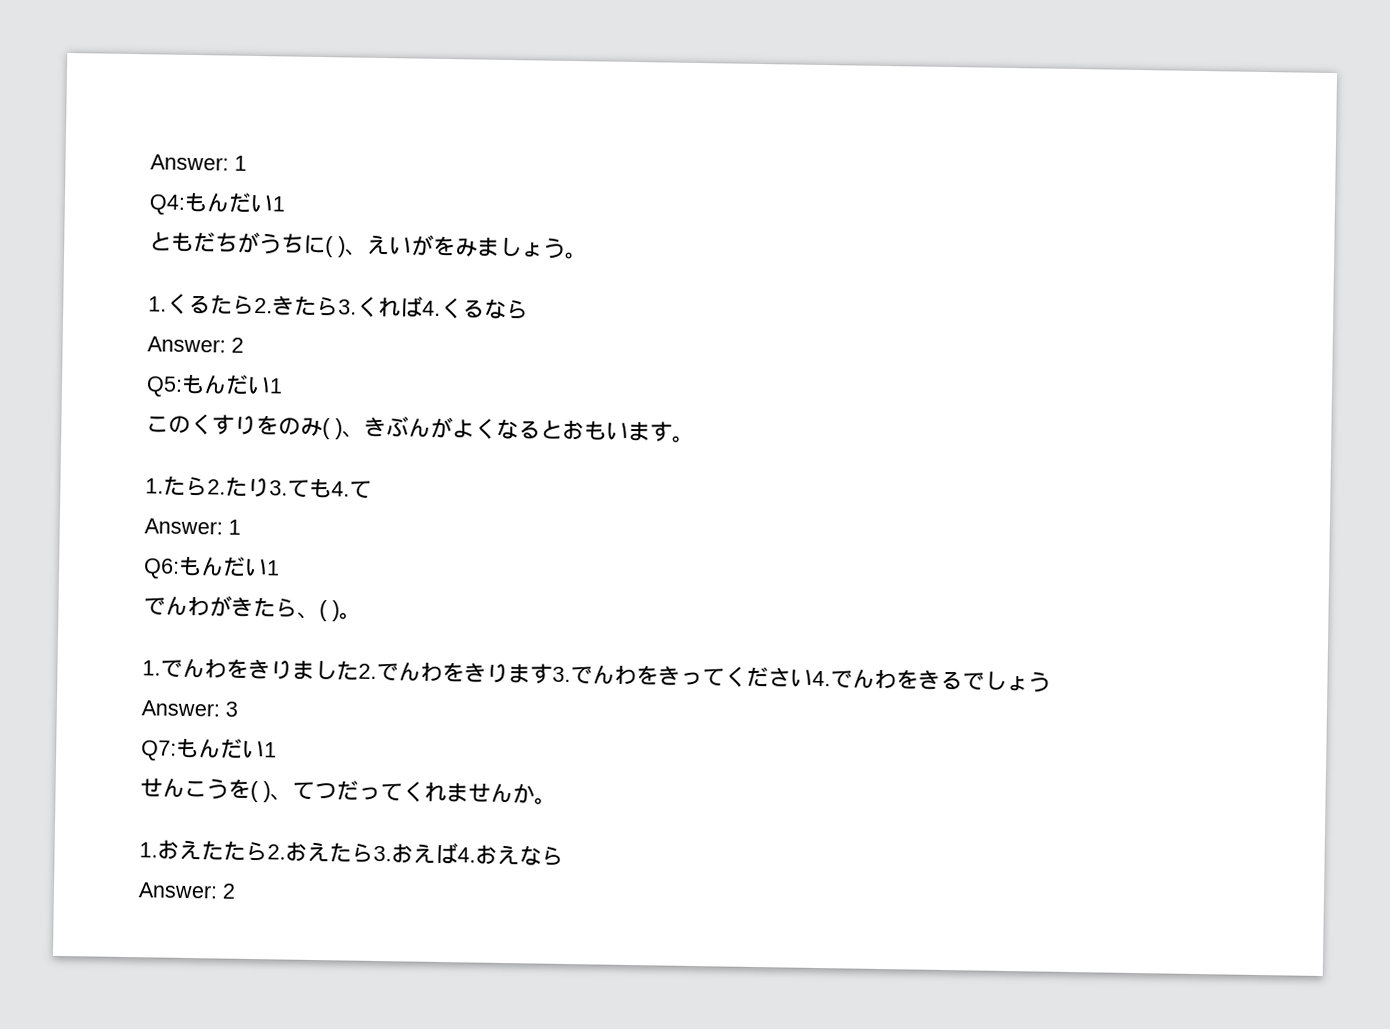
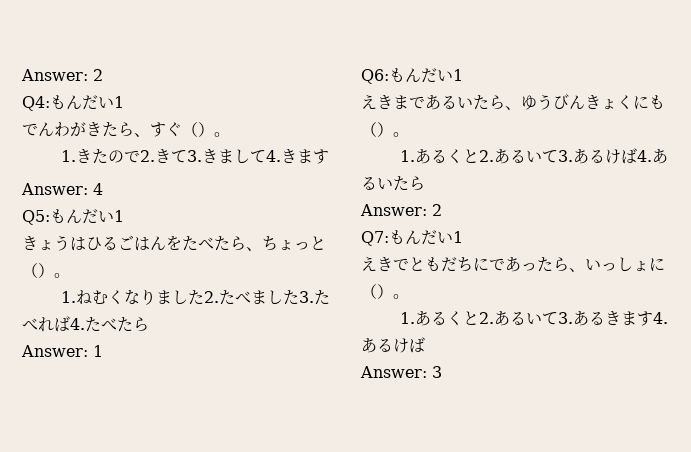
[150,154,247,171] [149,191,285,215] [149,231,588,260] [148,293,529,320] [147,336,244,353] [146,373,283,397] [146,413,695,443] [145,475,372,499] [144,518,241,535] [143,558,180,579] Answer: 1 // Q4:もんだい1 // ともだちがうちに( )、えいがをみましょう。 // 1.くるたら2.きたら3.くれば4.くるなら // Answer: 2 // Q5:もんだい1 // このくすりをのみ( )、きぶんがよくなるとおもいます。 // 1.たら2.たり3.ても4.て // Answer: 1 // Q6: -> [21,69,103,81] [22,96,50,111] Answer: 2 // Q4:
[319,600,362,622] [142,657,1051,693] [141,700,238,717] [141,737,277,761] [140,777,557,805] [139,839,564,866] [138,882,236,899] ( )。 // 1.でんわをきりました2.でんわをきります3.でんわをきってください4.でんわをきるでしょう // Answer: 3 // Q7:もんだい1 // せんこうを( )、てつだってくれませんか。 // 1.おえたたら2.おえたら3.おえば4.おえなら // Answer: 2 -> [150,122,230,137] [60,149,329,164] [21,183,103,195] [22,209,124,225] [22,235,326,251] [22,263,70,278] [60,289,330,305] [22,316,149,332] [21,345,103,357] [361,68,463,84] [361,94,665,110] [361,122,409,137] [399,148,668,164] [361,176,425,191] [360,204,442,216] [361,230,463,246] [361,256,665,272] [361,284,409,299] [399,311,668,326] [361,337,425,353] [360,366,442,378] すぐ（）。 // 1.きたので2.きて3.きまして4.きます // Answer: 4 // Q5:もんだい1 // きょうはひるごはんをたべたら、ちょっと（）。 // 1.ねむくなりました2.たべました3.たべれば4.たべたら // Answer: 1 // Q6:もんだい1 // えきまであるいたら、ゆうびんきょくにも（）。 // 1.あるくと2.あるいて3.あるけば4.あるいたら // Answer: 2 // Q7:もんだい1 // えきでともだちにであったら、いっしょに（）。 // 1.あるくと2.あるいて3.あるきます4.あるけば // Answer: 3

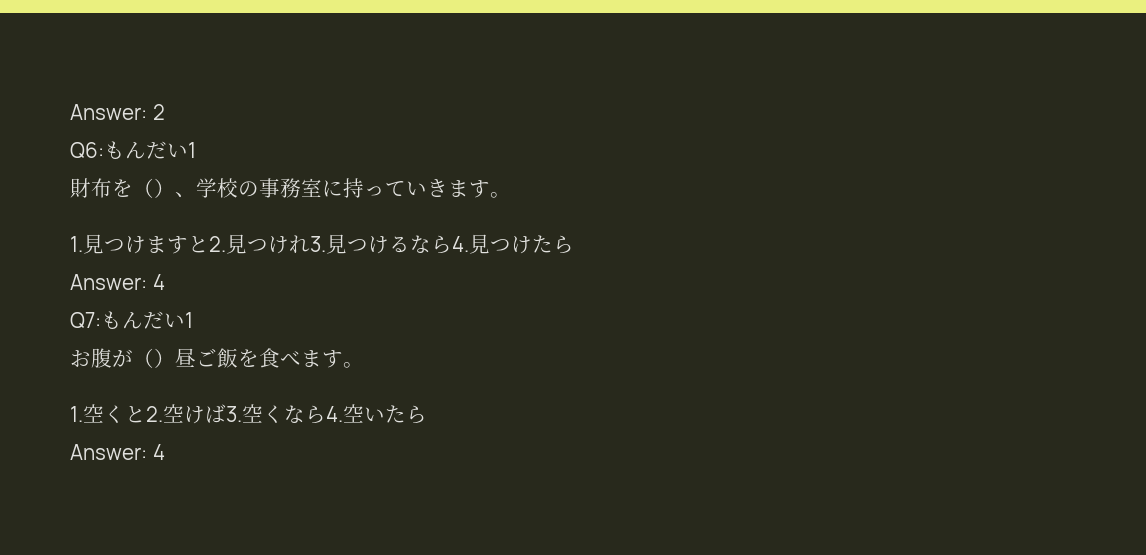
[21,69,103,81] [22,95,124,111] [22,122,230,137] [60,149,329,164] [21,183,103,195] [22,209,124,225] [22,235,326,251] [22,263,70,278] [60,289,330,305] [22,316,149,332] [21,345,103,357] [361,68,463,84] [361,94,665,110] [361,122,409,137] [399,148,668,164] [361,176,425,191] [360,204,442,216] Answer: 2 // Q4:もんだい1 // でんわがきたら、すぐ（）。 // 1.きたので2.きて3.きまして4.きます // Answer: 4 // Q5:もんだい1 // きょうはひるごはんをたべたら、ちょっと（）。 // 1.ねむくなりました2.たべました3.たべれば4.たべたら // Answer: 1 // Q6:もんだい1 // えきまであるいたら、ゆうびんきょくにも（）。 // 1.あるくと2.あるいて3.あるけば4.あるいたら // Answer: 2 -> [70,104,165,120] [70,141,196,159] [70,178,511,198] [70,234,574,254] [70,274,165,290] Answer: 2 // Q6:もんだい1 // 財布を（）、学校の事務室に持っていきます。 // 1.見つけますと2.見つけれ3.見つけるなら4.見つけたら // Answer: 4
[361,256,665,272] [361,284,409,299] [399,311,668,326] [361,337,425,353] [360,366,442,378] えきでともだちにであったら、いっしょに（）。 // 1.あるくと2.あるいて3.あるきます4.あるけば // Answer: 3 -> [70,348,364,368] [70,404,427,424] [70,444,165,460] お腹が（）昼ご飯を食べます。 // 1.空くと2.空けば3.空くなら4.空いたら // Answer: 4

